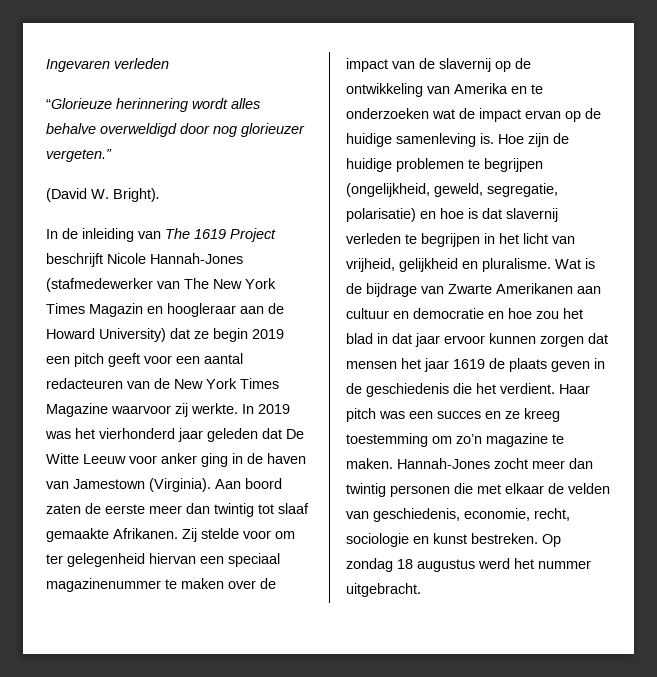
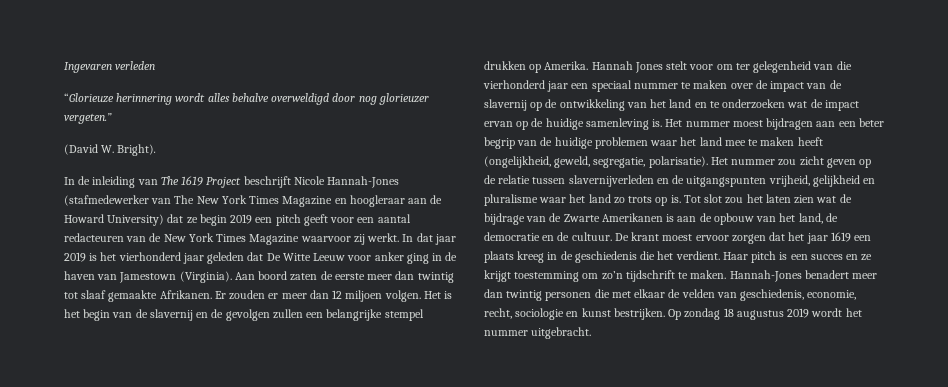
[89,303,143,317] Magazin -> [282,196,333,207] Magazine
[191,403,290,414] [45,431,71,439] werkte. In 2019 was -> [367,233,456,245] [64,252,98,262] werkt. In dat jaar 2019 is
[182,528,295,542] [46,553,196,567] Zij stelde voor om ter gelegenheid hiervan -> [214,290,453,302] [64,309,424,321] [484,61,852,73] [483,80,569,92] Er zouden er meer dan 12 miljoen volgen. Het is het begin van de slavernij en de gevolgen zullen een belangrijke stempel drukken op Amerika. Hannah Jones stelt voor om ter gelegenheid van die vierhonderd jaar
[46,578,161,592] magazinenummer -> [633,83,678,89] nummer
[454,83,508,94] Amerika -> [650,99,692,108] het land
[498,133,569,147] [346,158,543,172] [346,183,558,197] [346,208,558,222] [346,233,575,247] [346,258,595,272] Hoe zijn de huidige problemen te begrijpen (ongelijkheid, geweld, segregatie, polarisatie) en hoe is dat slavernij verleden te begrijpen in het licht van vrijheid, gelijkheid en pluralisme. Wat is -> [665,118,884,130] [484,137,823,149] [484,156,872,168] [484,175,876,187] [484,194,837,206] Het nummer moest bijdragen aan een beter begrip van de huidige problemen waar het land mee te maken heeft (ongelijkheid, geweld, segregatie, polarisatie). Het nummer zou zicht geven op de relatie tussen slavernijverleden en de uitgangspunten vrijheid, gelijkheid en pluralisme waar het land zo trots op is. Tot slot zou het laten zien wat
(444, 290) none -> [549,213,562,222] de
[577,286,601,294] [346,308,583,319] [346,333,536,347] aan cultuur en democratie en hoe zou het blad in dat jaar ervoor kunnen -> [666,213,838,225] [484,232,729,241] is aan de opbouw van het land, de democratie en de cultuur. De krant moest ervoor
[346,361,397,369] mensen -> (786, 236) none
[489,358,590,372] de plaats geven -> [854,235,872,241] [484,251,545,263] een plaats kreeg
[379,411,405,419] was -> [779,252,788,260] is
[524,408,560,422] kreeg -> [484,270,511,282] krijgt
[486,433,548,447] magazine -> [625,270,675,282] tijdschrift
[494,458,528,469] zocht -> [804,270,849,279] benadert
[471,533,538,544] bestreken. -> [613,308,665,320] bestrijken.
[478,558,510,569] werd -> [787,308,843,318] 2019 wordt

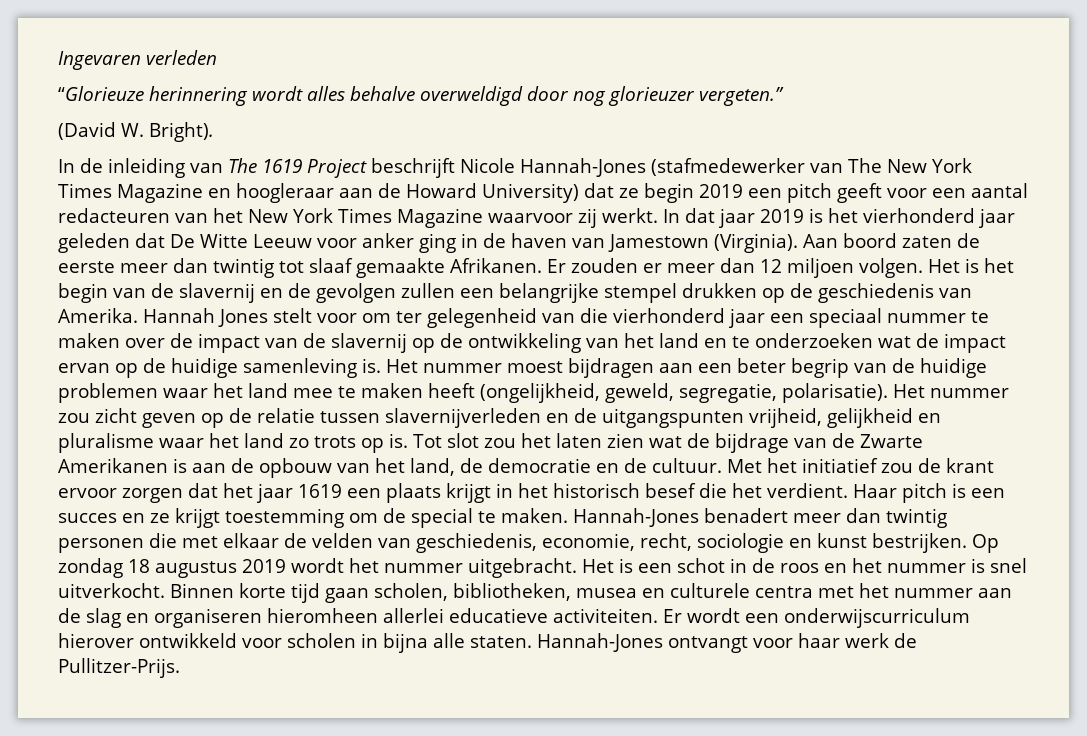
[149,233,162,242] de -> [213,208,243,223] het
(542, 68) none -> [790,283,972,303] de geschiedenis van
[614,232,693,241] De krant moest -> [727,458,994,473] Met het initiatief zou de krant
[517,251,637,263] kreeg in de geschiedenis -> [446,483,696,503] krijgt in het historisch besef
[601,270,675,282] zo’n tijdschrift -> [383,508,473,528] de special
(592, 333) none -> [582,558,1027,573] [58,583,1012,603] [58,608,970,628] [58,633,917,653] [58,658,180,678] Het is een schot in de roos en het nummer is snel uitverkocht. Binnen korte tijd gaan scholen, bibliotheken, musea en culturele centra met het nummer aan de slag en organiseren hieromheen allerlei educatieve activiteiten. Er wordt een onderwijscurriculum hierover ontwikkeld voor scholen in bijna alle staten. Hannah-Jones ontvangt voor haar werk de Pullitzer-Prijs.

